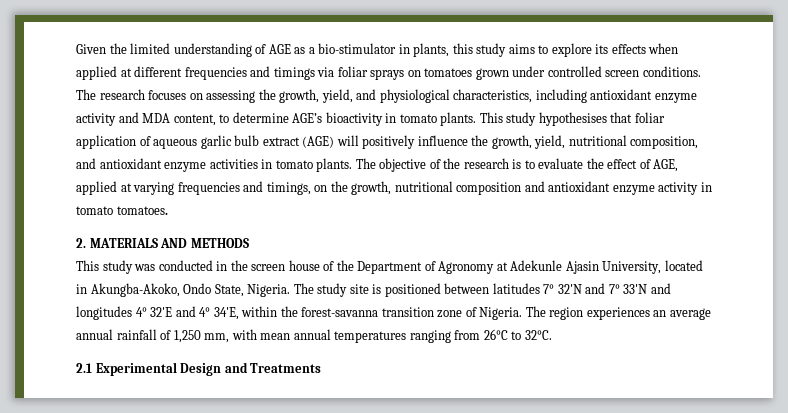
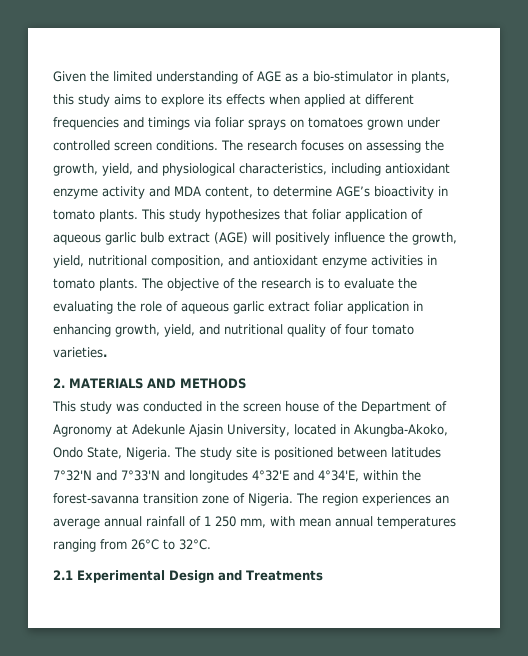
[538,112,607,126] hypothesises -> [205,209,280,222] hypothesizes
[607,159,679,172] [76,181,712,195] [76,206,168,215] effect of AGE, applied at varying frequencies and timings, on the growth, nutritional composition and antioxidant enzyme activity in tomato tomatoes. -> [53,301,423,314] [53,324,414,337] [53,347,107,358] evaluating the role of aqueous garlic extract foliar application in enhancing growth, yield, and nutritional quality of four tomato varieties.
[543,283,671,294] [76,306,239,320] 7° 32'N and 7° 33'N and longitudes 4° 32'E and 4° 34'E, -> [53,470,359,483] 7°32'N and 7°33'N and longitudes 4°32'E and 4°34'E,
[173,330,201,343] 1,250 -> [204,516,236,527] 1 250

